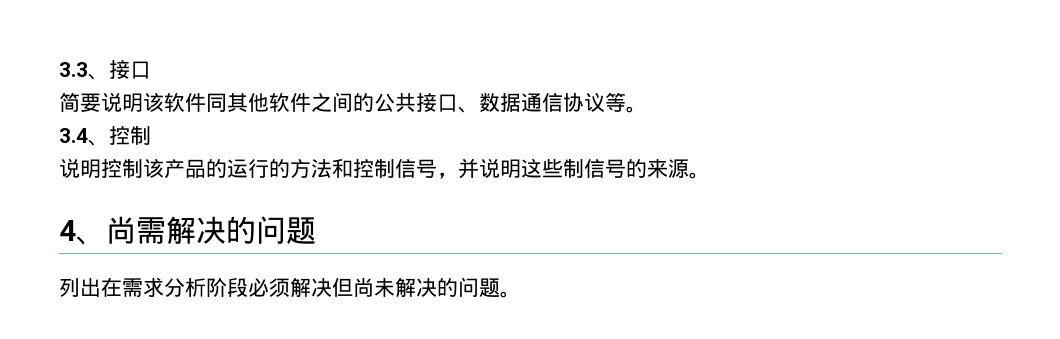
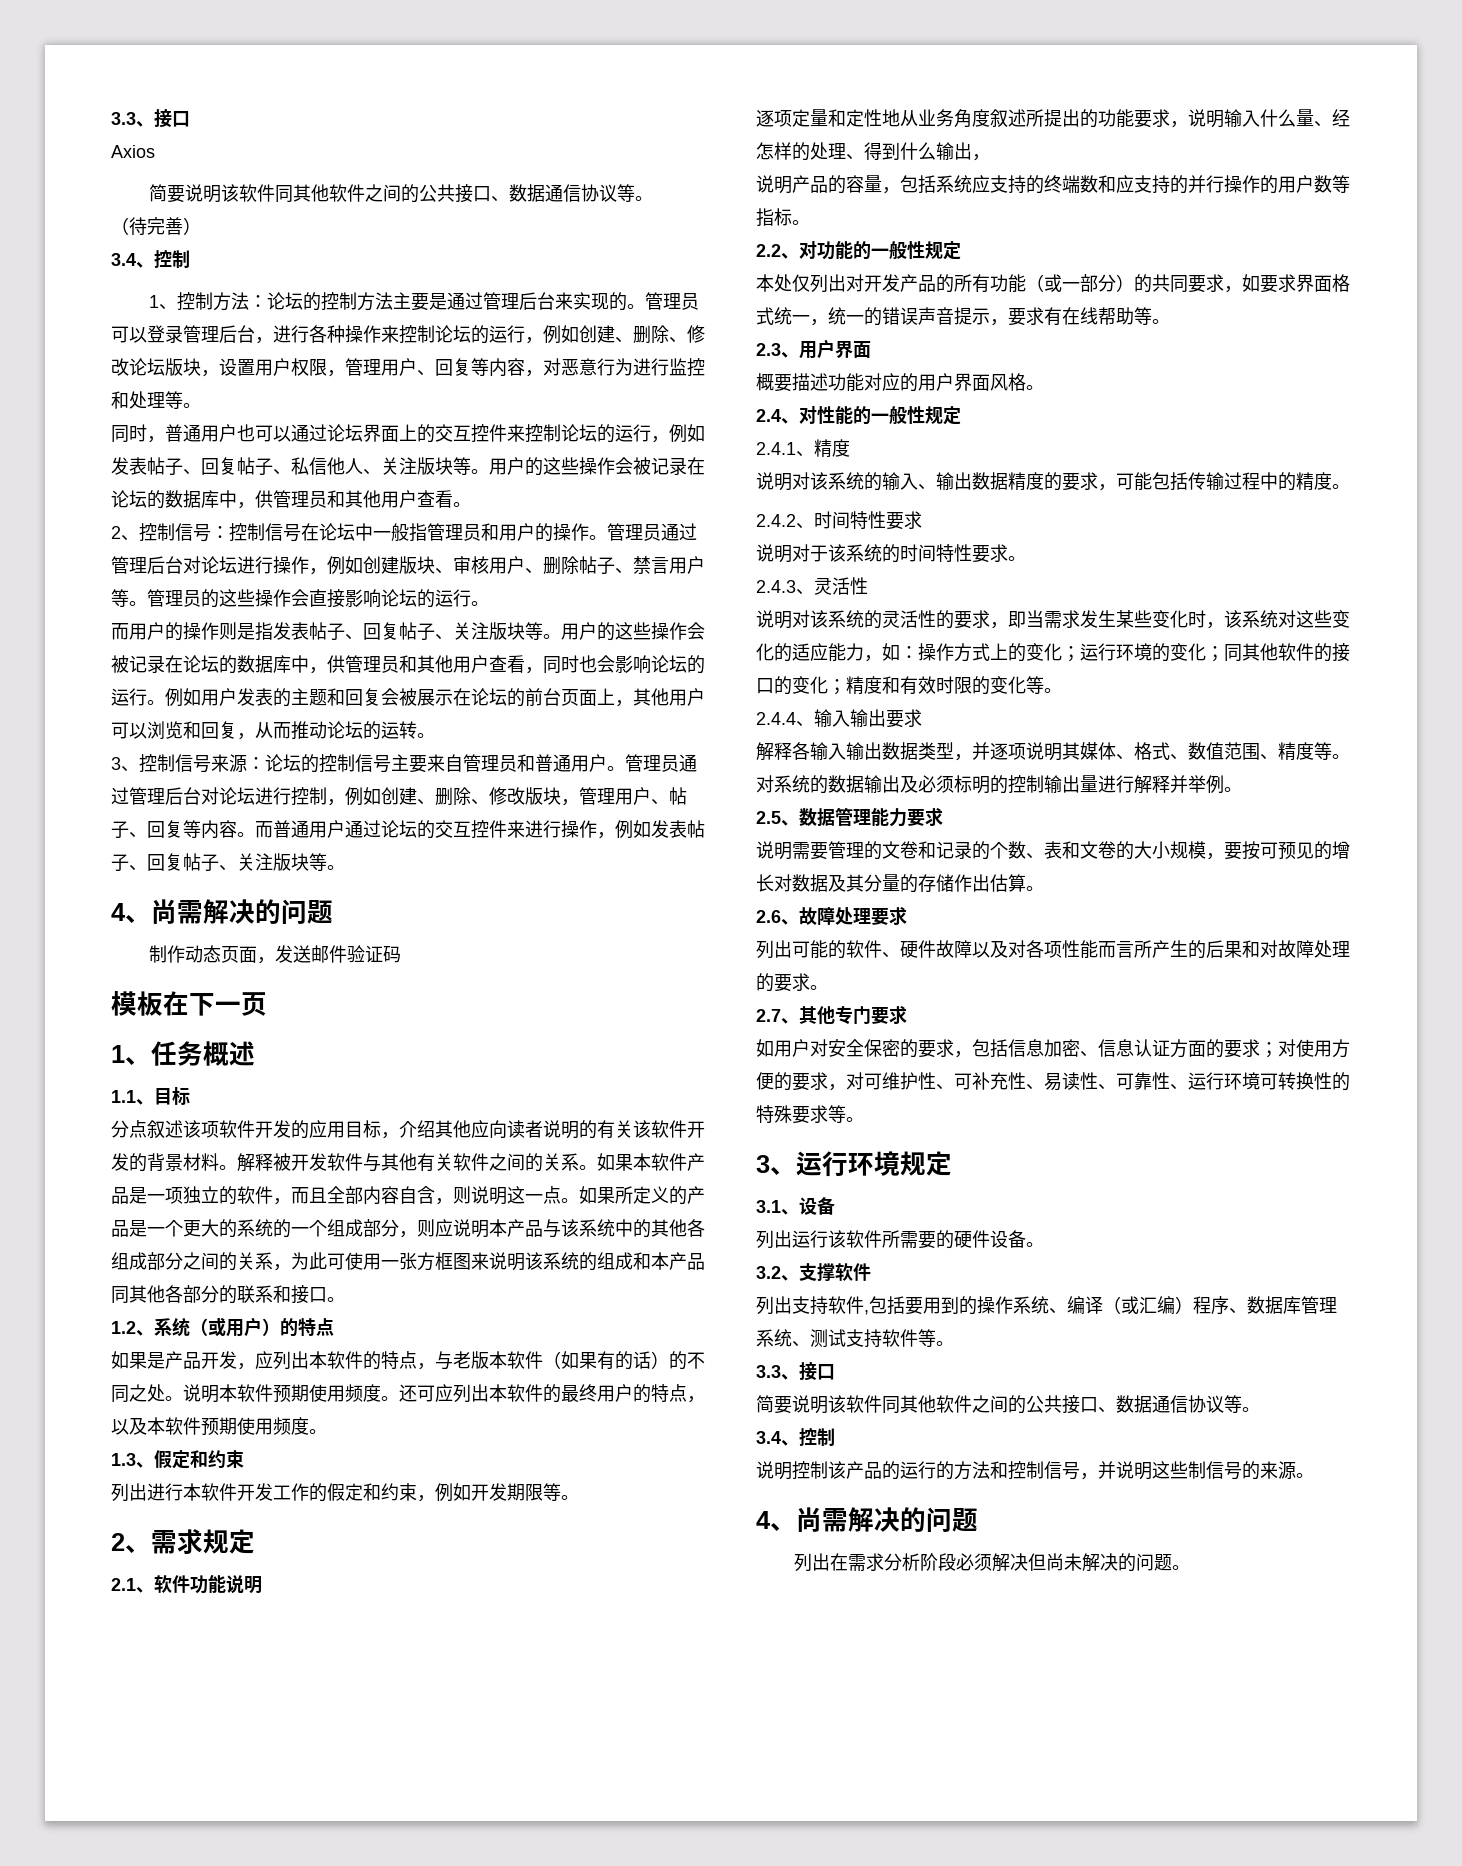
[59,60,151,80] 3.3、接口 -> [111,109,190,128] [111,145,155,158] [149,184,654,203] [111,217,201,236] [111,250,190,268] [149,292,700,311] [111,325,705,344] [111,358,705,377] [111,391,201,409] [111,424,705,443] [111,457,705,476] [111,490,471,509] [111,523,697,542] [111,556,705,575] [111,589,489,608] [111,622,705,641] [111,655,705,674] [111,688,705,707] [111,721,435,740] [111,754,697,773] [111,787,687,806] [111,820,705,839] [111,853,345,872] [111,899,333,924] [149,945,402,964] [111,991,267,1016] [111,1041,255,1066] [111,1087,190,1105] [111,1120,705,1139] [111,1153,705,1172] [111,1186,705,1205] [111,1219,705,1238] [111,1252,705,1271] [111,1285,345,1304] [111,1317,334,1337] [111,1351,705,1370] [111,1384,705,1403] [111,1417,327,1436] [111,1450,244,1469] [111,1483,579,1502] [111,1529,255,1555] [111,1575,262,1594] [756,109,1350,128] [756,142,990,161] [756,175,1350,194] [756,208,810,227] [756,241,961,260] [756,274,1350,293] [756,307,1170,326] [756,339,871,359] [756,373,1044,392] [756,406,961,425] [756,439,850,457] [756,472,1350,491] [756,511,922,530] [756,544,1026,563] [756,577,868,595] [756,610,1350,629] [756,643,1350,662] [756,676,1062,695] [756,709,922,728] [756,742,1350,761] [756,775,1242,794] [756,807,943,827] [756,841,1350,860] [756,874,1044,893] [756,906,907,926] [756,940,1350,959] [756,973,828,992] [756,1005,907,1025] [756,1039,1350,1058] [756,1072,1350,1091] [756,1105,864,1124] [756,1151,952,1177] [756,1197,835,1215] [756,1230,1044,1249] [756,1263,871,1282] [756,1296,1337,1315] [756,1329,954,1348] [756,1362,835,1381] 3.3、接口 // Axios // 简要说明该软件同其他软件之间的公共接口、数据通信协议等。 // （待完善） // 3.4、控制 // 1、控制方法：论坛的控制方法主要是通过管理后台来实现的。管理员可以登录管理后台，进行各种操作来控制论坛的运行，例如创建、删除、修改论坛版块，设置用户权限，管理用户、回复等内容，对恶意行为进行监控和处理等。 // 同时，普通用户也可以通过论坛界面上的交互控件来控制论坛的运行，例如发表帖子、回复帖子、私信他人、关注版块等。用户的这些操作会被记录在论坛的数据库中，供管理员和其他用户查看。 // 2、控制信号：控制信号在论坛中一般指管理员和用户的操作。管理员通过管理后台对论坛进行操作，例如创建版块、审核用户、删除帖子、禁言用户等。管理员的这些操作会直接影响论坛的运行。 // 而用户的操作则是指发表帖子、回复帖子、关注版块等。用户的这些操作会被记录在论坛的数据库中，供管理员和其他用户查看，同时也会影响论坛的运行。例如用户发表的主题和回复会被展示在论坛的前台页面上，其他用户可以浏览和回复，从而推动论坛的运转。 // 3、控制信号来源：论坛的控制信号主要来自管理员和普通用户。管理员通过管理后台对论坛进行控制，例如创建、删除、修改版块，管理用户、帖子、回复等内容。而普通用户通过论坛的交互控件来进行操作，例如发表帖子、回复帖子、关注版块等。 // 4、尚需解决的问题 // 制作动态页面，发送邮件验证码 // 模板在下一页 // 1、任务概述 // 1.1、目标 // 分点叙述该项软件开发的应用目标，介绍其他应向读者说明的有关该软件开发的背景材料。解释被开发软件与其他有关软件之间的关系。如果本软件产品是一项独立的软件，而且全部内容自含，则说明这一点。如果所定义的产品是一个更大的系统的一个组成部分，则应说明本产品与该系统中的其他各组成部分之间的关系，为此可使用一张方框图来说明该系统的组成和本产品同其他各部分的联系和接口。 // 1.2、系统（或用户）的特点 // 如果是产品开发，应列出本软件的特点，与老版本软件（如果有的话）的不同之处。说明本软件预期使用频度。还可应列出本软件的最终用户的特点，以及本软件预期使用频度。 // 1.3、假定和约束 // 列出进行本软件开发工作的假定和约束，例如开发期限等。 // 2、需求规定 // 2.1、软件功能说明 // 逐项定量和定性地从业务角度叙述所提出的功能要求，说明输入什么量、经怎样的处理、得到什么输出， // 说明产品的容量，包括系统应支持的终端数和应支持的并行操作的用户数等指标。 // 2.2、对功能的一般性规定 // 本处仅列出对开发产品的所有功能（或一部分）的共同要求，如要求界面格式统一，统一的错误声音提示，要求有在线帮助等。 // 2.3、用户界面 // 概要描述功能对应的用户界面风格。 // 2.4、对性能的一般性规定 // 2.4.1、精度 // 说明对该系统的输入、输出数据精度的要求，可能包括传输过程中的精度。 // 2.4.2、时间特性要求 // 说明对于该系统的时间特性要求。 // 2.4.3、灵活性 // 说明对该系统的灵活性的要求，即当需求发生某些变化时，该系统对这些变化的适应能力，如：操作方式上的变化；运行环境的变化；同其他软件的接口的变化；精度和有效时限的变化等。 // 2.4.4、输入输出要求 // 解释各输入输出数据类型，并逐项说明其媒体、格式、数值范围、精度等。对系统的数据输出及必须标明的控制输出量进行解释并举例。 // 2.5、数据管理能力要求 // 说明需要管理的文卷和记录的个数、表和文卷的大小规模，要按可预见的增长对数据及其分量的存储作出估算。 // 2.6、故障处理要求 // 列出可能的软件、硬件故障以及对各项性能而言所产生的后果和对故障处理的要求。 // 2.7、其他专门要求 // 如用户对安全保密的要求，包括信息加密、信息认证方面的要求；对使用方便的要求，对可维护性、可补充性、易读性、可靠性、运行环境可转换性的特殊要求等。 // 3、运行环境规定 // 3.1、设备 // 列出运行该软件所需要的硬件设备。 // 3.2、支撑软件 // 列出支持软件,包括要用到的操作系统、编译（或汇编）程序、数据库管理系统、测试支持软件等。 // 3.3、接口

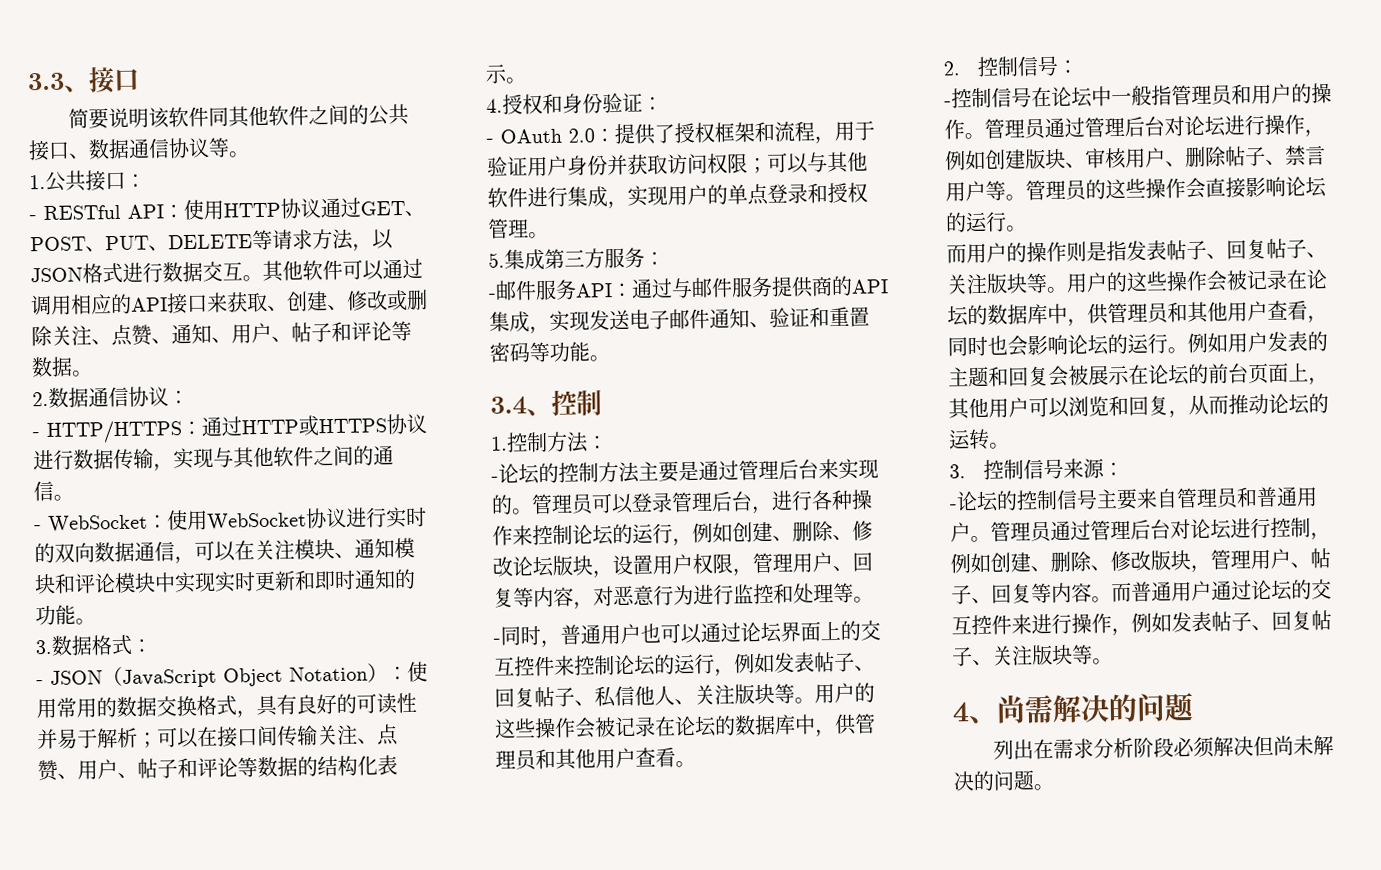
[111,109,190,128] [111,145,155,158] 3.3、接口 // Axios -> [27,67,140,94] 3.3、接口
[111,217,201,236] [111,250,190,268] [149,295,178,310] （待完善） // 3.4、控制 // 1、 -> [29,170,146,192] [29,197,425,221] [30,228,394,252] [30,258,423,284] [30,289,428,316] [31,320,412,347] [31,356,93,378] [32,386,189,408] [32,413,427,444] [33,445,394,472] [33,480,74,502] [34,506,427,533] [34,537,415,565] [34,568,416,595] [35,604,96,626] [35,634,152,656] [36,661,428,688] [36,692,417,719] [37,724,399,750] [37,755,398,782] [485,64,527,84] [486,92,663,115] [486,120,875,145] [487,151,868,177] [487,182,868,210] [487,218,549,239] [488,247,665,271] [489,275,889,301] [489,306,870,335] [489,341,610,363] [490,390,602,417] [491,436,508,451] 1.公共接口： // - RESTful API：使用HTTP协议通过GET、POST、PUT、DELETE等请求方法，以JSON格式进行数据交互。其他软件可以通过调用相应的API接口来获取、创建、修改或删除关注、点赞、通知、用户、帖子和评论等数据。 // 2.数据通信协议： // - HTTP/HTTPS：通过HTTP或HTTPS协议进行数据传输，实现与其他软件之间的通信。 // - WebSocket：使用WebSocket协议进行实时的双向数据通信，可以在关注模块、通知模块和评论模块中实现实时更新和即时通知的功能。 // 3.数据格式： // - JSON（JavaScript Object Notation）：使用常用的数据交换格式，具有良好的可读性并易于解析；可以在接口间传输关注、点赞、用户、帖子和评论等数据的结构化表示。 // 4.授权和身份验证： // - OAuth 2.0：提供了授权框架和流程，用于验证用户身份并获取访问权限；可以与其他软件进行集成，实现用户的单点登录和授权管理。 // 5.集成第三方服务： // -邮件服务API：通过与邮件服务提供商的API集成，实现发送电子邮件通知、验证和重置密码等功能。 // 3.4、控制 // 1.
(268, 301) none -> [491,476,499,482] // -
(201, 405) none -> [493,638,501,644] -
[111,526,139,541] 2、 -> [943,61,961,76] 2.
(229, 532) none -> [944,101,952,107] // -
[111,757,139,772] 3、 -> [949,464,966,479] 3.
(265, 763) none -> [949,504,958,510] // -
[149,945,402,964] [111,991,267,1016] [111,1041,255,1066] [111,1087,190,1105] [111,1120,705,1139] [111,1153,705,1172] [111,1186,705,1205] [111,1219,705,1238] [111,1252,705,1271] [111,1285,345,1304] [111,1317,334,1337] [111,1351,705,1370] [111,1384,705,1403] [111,1417,327,1436] [111,1450,244,1469] [111,1483,579,1502] [111,1529,255,1555] [111,1575,262,1594] [756,109,1350,128] [756,142,990,161] [756,175,1350,194] [756,208,810,227] [756,241,961,260] [756,274,1350,293] [756,307,1170,326] [756,339,871,359] [756,373,1044,392] [756,406,961,425] [756,439,850,457] [756,472,1350,491] [756,511,922,530] [756,544,1026,563] [756,577,868,595] [756,610,1350,629] [756,643,1350,662] [756,676,1062,695] [756,709,922,728] [756,742,1350,761] [756,775,1242,794] [756,807,943,827] [756,841,1350,860] [756,874,1044,893] [756,906,907,926] [756,940,1350,959] [756,973,828,992] [756,1005,907,1025] [756,1039,1350,1058] [756,1072,1350,1091] [756,1105,864,1124] [756,1151,952,1177] [756,1197,835,1215] [756,1230,1044,1249] [756,1263,871,1282] [756,1296,1337,1315] [756,1329,954,1348] [756,1362,835,1381] [756,1395,1260,1414] [756,1428,835,1446] [756,1461,1314,1480] [756,1507,978,1532] // 制作动态页面，发送邮件验证码 // 模板在下一页 // 1、任务概述 // 1.1、目标 // 分点叙述该项软件开发的应用目标，介绍其他应向读者说明的有关该软件开发的背景材料。解释被开发软件与其他有关软件之间的关系。如果本软件产品是一项独立的软件，而且全部内容自含，则说明这一点。如果所定义的产品是一个更大的系统的一个组成部分，则应说明本产品与该系统中的其他各组成部分之间的关系，为此可使用一张方框图来说明该系统的组成和本产品同其他各部分的联系和接口。 // 1.2、系统（或用户）的特点 // 如果是产品开发，应列出本软件的特点，与老版本软件（如果有的话）的不同之处。说明本软件预期使用频度。还可应列出本软件的最终用户的特点，以及本软件预期使用频度。 // 1.3、假定和约束 // 列出进行本软件开发工作的假定和约束，例如开发期限等。 // 2、需求规定 // 2.1、软件功能说明 // 逐项定量和定性地从业务角度叙述所提出的功能要求，说明输入什么量、经怎样的处理、得到什么输出， // 说明产品的容量，包括系统应支持的终端数和应支持的并行操作的用户数等指标。 // 2.2、对功能的一般性规定 // 本处仅列出对开发产品的所有功能（或一部分）的共同要求，如要求界面格式统一，统一的错误声音提示，要求有在线帮助等。 // 2.3、用户界面 // 概要描述功能对应的用户界面风格。 // 2.4、对性能的一般性规定 // 2.4.1、精度 // 说明对该系统的输入、输出数据精度的要求，可能包括传输过程中的精度。 // 2.4.2、时间特性要求 // 说明对于该系统的时间特性要求。 // 2.4.3、灵活性 // 说明对该系统的灵活性的要求，即当需求发生某些变化时，该系统对这些变化的适应能力，如：操作方式上的变化；运行环境的变化；同其他软件的接口的变化；精度和有效时限的变化等。 // 2.4.4、输入输出要求 // 解释各输入输出数据类型，并逐项说明其媒体、格式、数值范围、精度等。对系统的数据输出及必须标明的控制输出量进行解释并举例。 // 2.5、数据管理能力要求 // 说明需要管理的文卷和记录的个数、表和文卷的大小规模，要按可预见的增长对数据及其分量的存储作出估算。 // 2.6、故障处理要求 // 列出可能的软件、硬件故障以及对各项性能而言所产生的后果和对故障处理的要求。 // 2.7、其他专门要求 // 如用户对安全保密的要求，包括信息加密、信息认证方面的要求；对使用方便的要求，对可维护性、可补充性、易读性、可靠性、运行环境可转换性的特殊要求等。 // 3、运行环境规定 // 3.1、设备 // 列出运行该软件所需要的硬件设备。 // 3.2、支撑软件 // 列出支持软件,包括要用到的操作系统、编译（或汇编）程序、数据库管理系统、测试支持软件等。 // 3.3、接口 // 简要说明该软件同其他软件之间的公共接口、数据通信协议等。 // 3.4、控制 // 说明控制该产品的运行的方法和控制信号，并说明这些制信号的来源。 // 4、尚需解决的问题 -> (1194, 707) none

